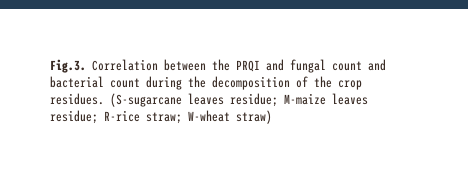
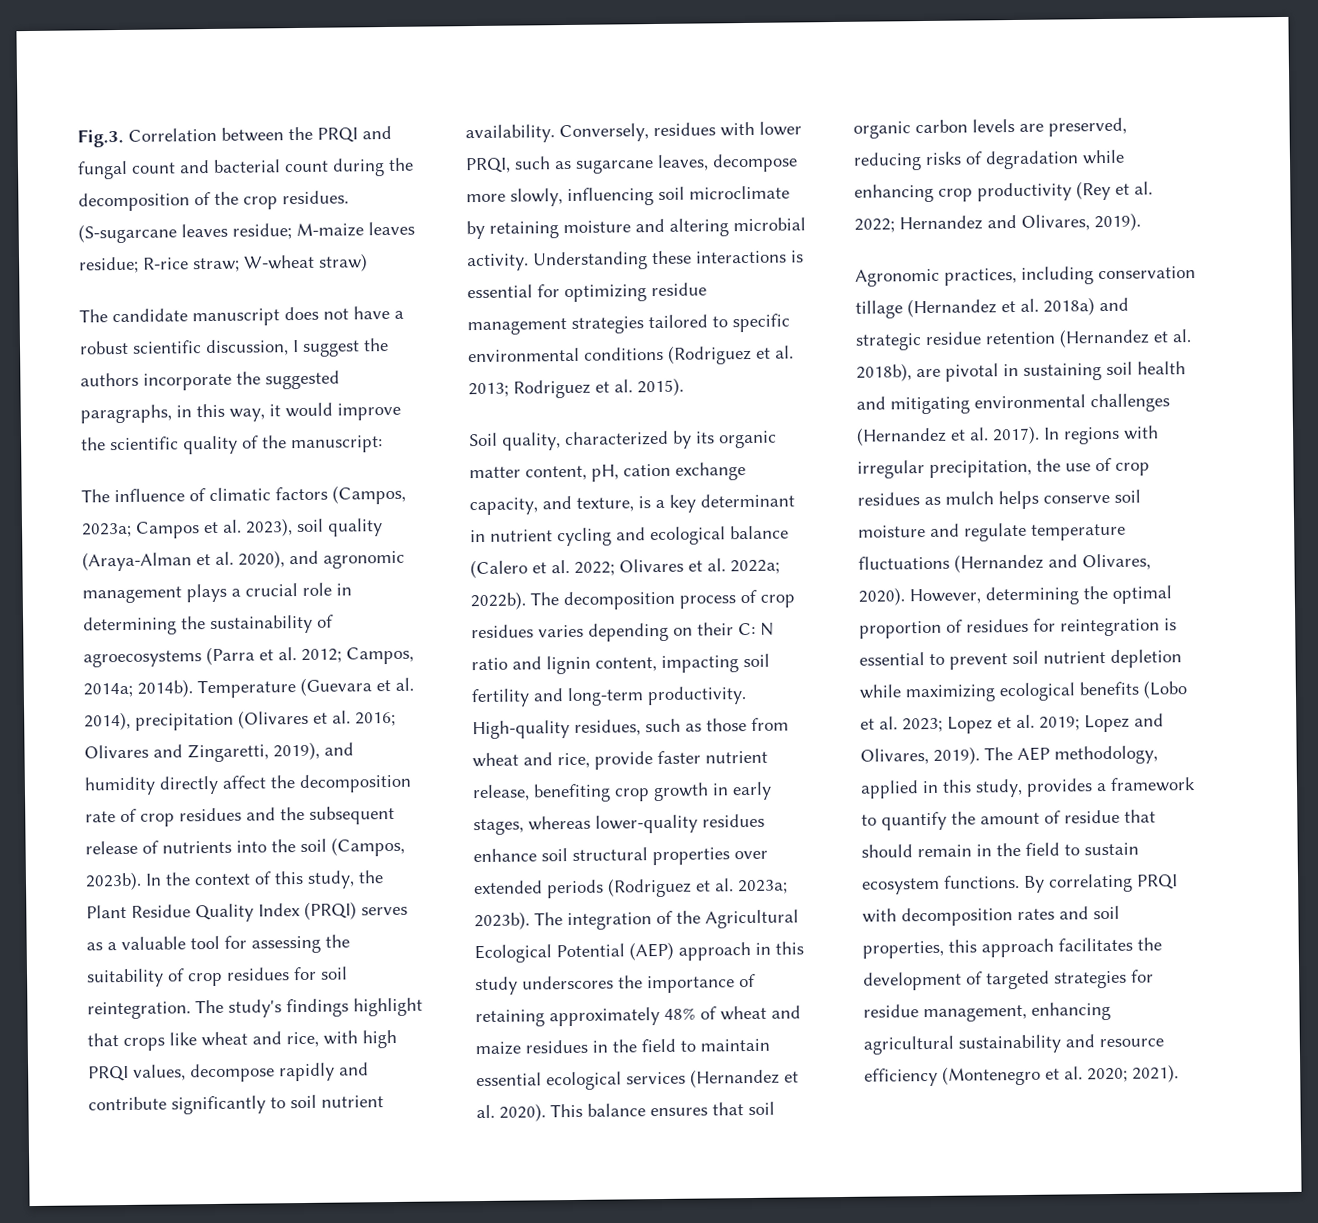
(272, 117) none -> [79,305,404,327] [79,338,389,357] [80,370,340,391] [80,402,401,424] [81,435,383,455] [81,484,406,505] [81,518,383,539] [82,550,405,572] [82,582,352,604] [83,614,334,636] [83,646,414,668] [83,677,414,699] [84,709,396,731] [84,741,354,763] [84,773,411,796] [85,805,395,827] [85,836,405,857] [85,870,384,891] [86,901,408,923] [86,934,350,954] [86,966,348,988] [87,997,423,1020] [87,1029,397,1052] [88,1062,369,1083] [88,1094,384,1115] [465,121,802,144] [465,153,798,174] [466,185,790,207] [466,217,806,240] [466,250,804,272] [467,282,707,303] [467,313,790,336] [468,344,794,365] [468,377,684,399] [468,430,777,451] [469,462,746,482] [469,493,795,516] [470,525,789,547] [470,558,780,579] [470,589,795,611] [471,622,774,642] [471,653,770,675] [471,686,747,708] [472,717,789,740] [472,750,768,770] [472,781,772,803] [473,813,765,836] [473,847,768,866] [473,877,788,899] [474,909,799,931] [474,941,804,964] [475,973,756,996] [475,1005,801,1028] [475,1038,770,1056] [476,1068,799,1091] [476,1101,775,1122] [853,117,1127,139] [853,149,1125,171] [854,180,1153,203] [854,212,1141,233] [855,265,1196,287] [855,297,1129,319] [855,328,1192,351] [856,361,1186,382] [856,393,1170,415] [856,425,1159,446] [857,457,1150,479] [857,489,1141,510] [858,522,1126,542] [858,553,1151,573] [858,585,1172,606] [859,618,1177,639] [859,649,1182,670] [859,680,1188,703] [860,713,1164,734] [860,745,1158,765] [860,777,1196,799] [861,809,1156,831] [861,842,1139,858] [861,873,1178,895] [862,905,1120,927] [862,937,1162,959] [863,969,1154,991] [863,1001,1111,1023] [863,1034,1164,1055] [864,1064,1179,1087] // The candidate manuscript does not have a robust scientific discussion, I suggest the authors incorporate the suggested paragraphs, in this way, it would improve the scientific quality of the manuscript: // The influence of climatic factors (Campos, 2023a; Campos et al. 2023), soil quality (Araya-Alman et al. 2020), and agronomic management plays a crucial role in determining the sustainability of agroecosystems (Parra et al. 2012; Campos, 2014a; 2014b). Temperature (Guevara et al. 2014), precipitation (Olivares et al. 2016; Olivares and Zingaretti, 2019), and humidity directly affect the decomposition rate of crop residues and the subsequent release of nutrients into the soil (Campos, 2023b). In the context of this study, the Plant Residue Quality Index (PRQI) serves as a valuable tool for assessing the suitability of crop residues for soil reintegration. The study's findings highlight that crops like wheat and rice, with high PRQI values, decompose rapidly and contribute significantly to soil nutrient availability. Conversely, residues with lower PRQI, such as sugarcane leaves, decompose more slowly, influencing soil microclimate by retaining moisture and altering microbial activity. Understanding these interactions is essential for optimizing residue management strategies tailored to specific environmental conditions (Rodriguez et al. 2013; Rodriguez et al. 2015). // Soil quality, characterized by its organic matter content, pH, cation exchange capacity, and texture, is a key determinant in nutrient cycling and ecological balance (Calero et al. 2022; Olivares et al. 2022a; 2022b). The decomposition process of crop residues varies depending on their C: N ratio and lignin content, impacting soil fertility and long-term productivity. High-quality residues, such as those from wheat and rice, provide faster nutrient release, benefiting crop growth in early stages, whereas lower-quality residues enhance soil structural properties over extended periods (Rodriguez et al. 2023a; 2023b). The integration of the Agricultural Ecological Potential (AEP) approach in this study underscores the importance of retaining approximately 48% of wheat and maize residues in the field to maintain essential ecological services (Hernandez et al. 2020). This balance ensures that soil organic carbon levels are preserved, reducing risks of degradation while enhancing crop productivity (Rey et al. 2022; Hernandez and Olivares, 2019). // Agronomic practices, including conservation tillage (Hernandez et al. 2018a) and strategic residue retention (Hernandez et al. 2018b), are pivotal in sustaining soil health and mitigating environmental challenges (Hernandez et al. 2017). In regions with irregular precipitation, the use of crop residues as mulch helps conserve soil moisture and regulate temperature fluctuations (Hernandez and Olivares, 2020). However, determining the optimal proportion of residues for reintegration is essential to prevent soil nutrient depletion while maximizing ecological benefits (Lobo et al. 2023; Lopez et al. 2019; Lopez and Olivares, 2019). The AEP methodology, applied in this study, provides a framework to quantify the amount of residue that should remain in the field to sustain ecosystem functions. By correlating PRQI with decomposition rates and soil properties, this approach facilitates the development of targeted strategies for residue management, enhancing agricultural sustainability and resource efficiency (Montenegro et al. 2020; 2021).

